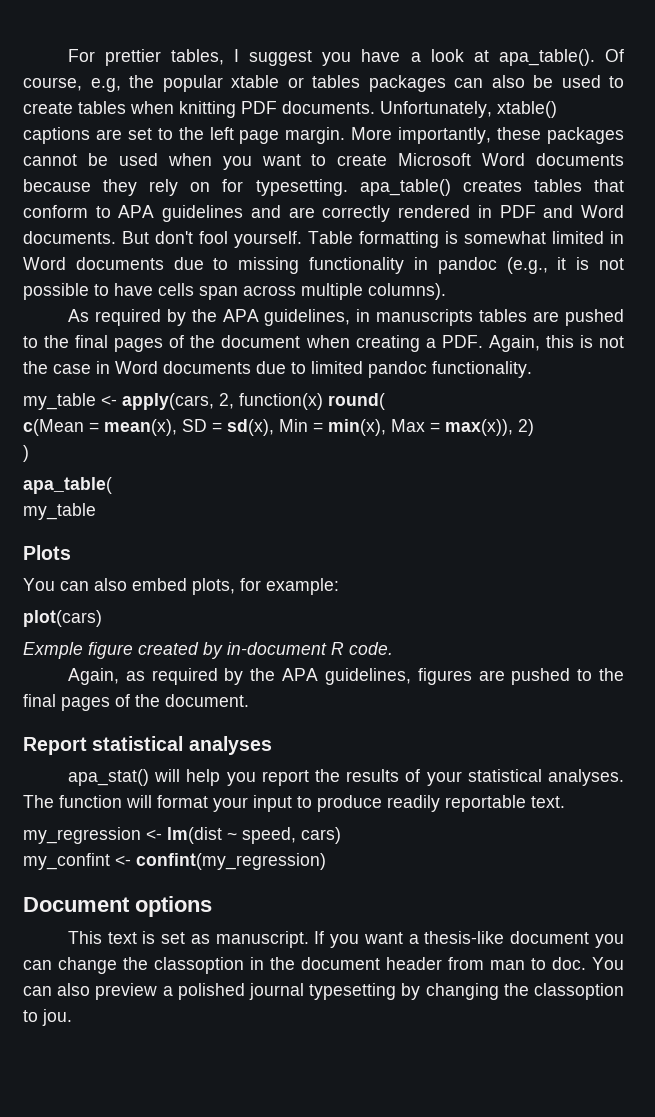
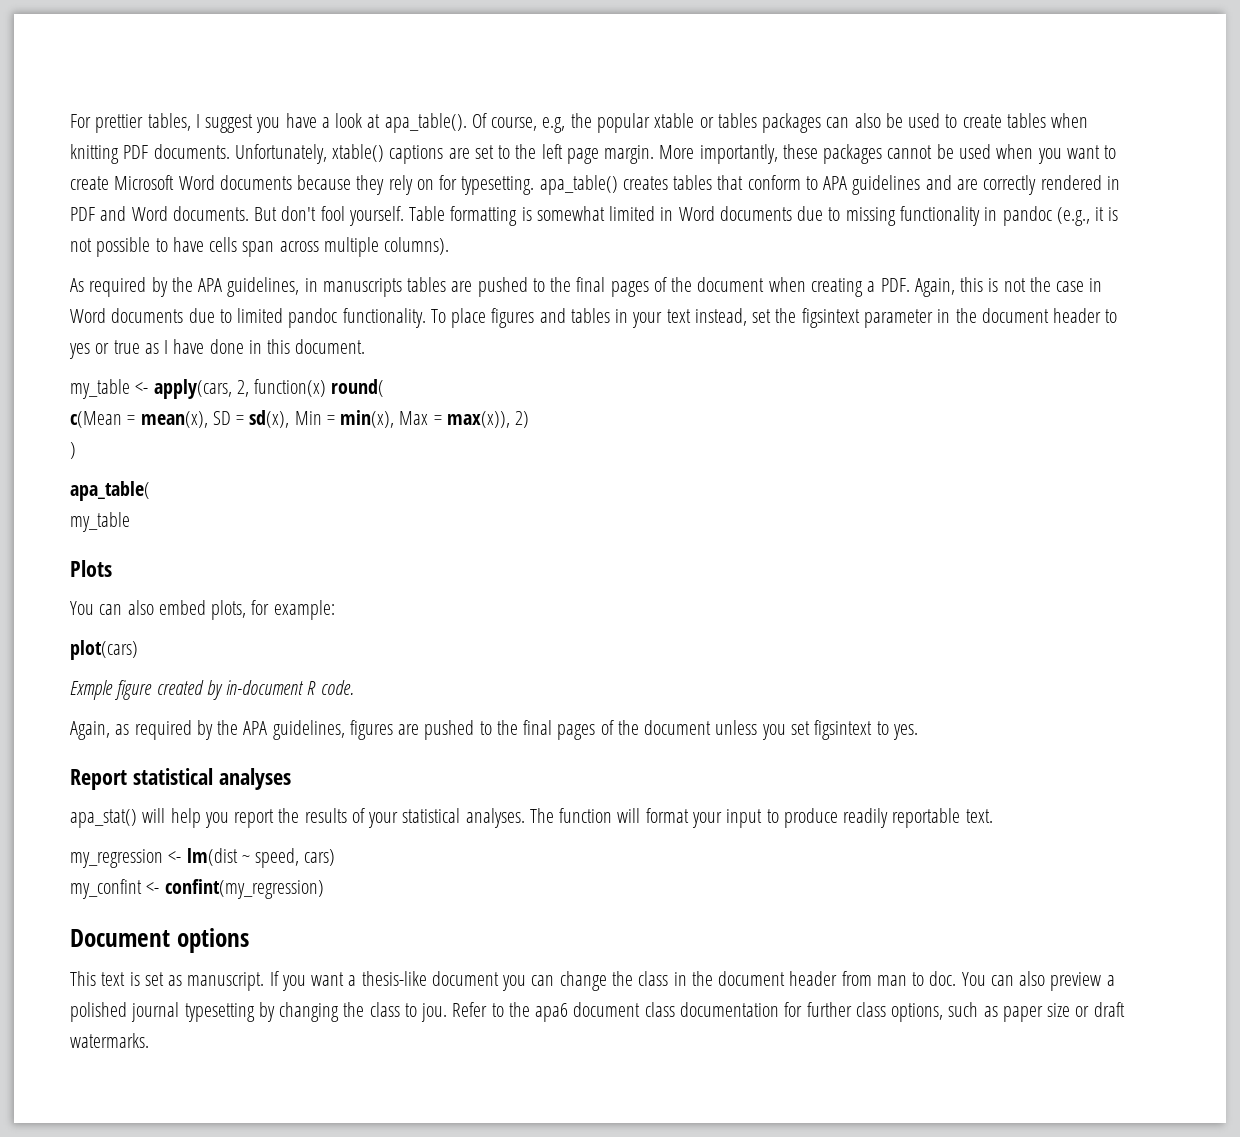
(532, 369) none -> [430,308,1118,328] [69,339,366,359] To place figures and tables in your text instead, set the figsintext parameter in the document header to yes or true as I have done in this document.
[165,694,249,707] document. -> [644,720,918,740] document unless you set figsintext to yes.
[154,957,244,974] classoption -> [638,971,669,986] class
[534,983,624,1000] classoption -> [369,1002,400,1017] class
(72, 1017) none -> [452,1002,1125,1022] [70,1033,149,1048] Refer to the apa6 document class documentation for further class options, such as paper size or draft watermarks.

